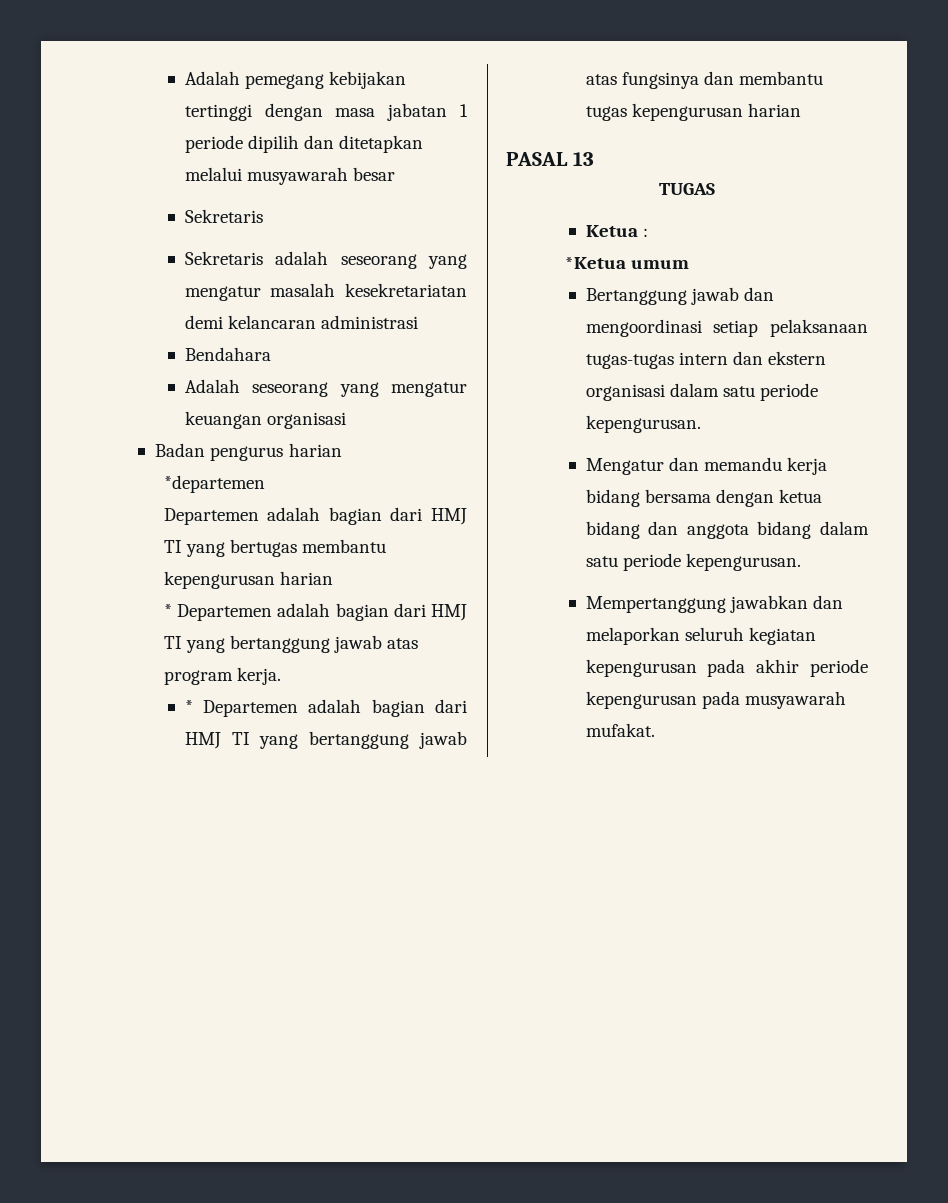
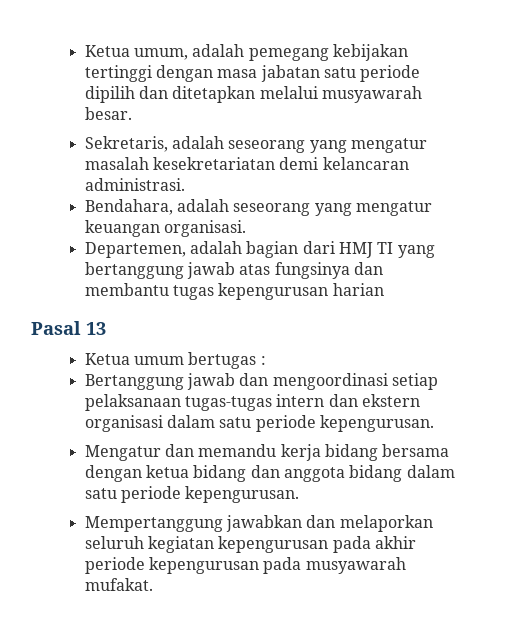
[184,71,240,85] Adalah -> [84,44,245,60] Ketua umum, adalah
[460,104,468,117] 1 -> [323,67,356,78] satu
[352,167,395,181] [184,209,263,223] [184,251,263,265] besar // Sekretaris // Sekretaris -> [84,107,132,120] [84,136,168,152] besar. // Sekretaris,
[320,315,418,329] [184,347,271,361] [184,379,240,393] administrasi // Bendahara // Adalah -> [84,178,185,191] [84,199,229,215] administrasi. // Bendahara, adalah
[266,412,346,429] [155,443,342,461] [163,475,265,493] [163,507,467,525] [163,539,387,557] [163,571,333,589] [163,603,467,621] [163,635,419,653] [163,667,281,685] [184,700,299,717] organisasi // Badan pengurus harian // *departemen // Departemen adalah bagian dari HMJ TI yang bertugas membantu kepengurusan harian // * Departemen adalah bagian dari HMJ TI yang bertanggung jawab atas program kerja. // * Departemen -> [163,220,246,237] [84,242,186,258] organisasi. // Departemen,
[506,152,568,166] PASAL -> [31,321,81,335] Pasal
[659,183,715,195] [585,225,638,237] // TUGAS // Ketua -> [84,352,257,369] // Ketua umum bertugas
[564,257,689,269] // *Ketua umum -> (266, 360) none

